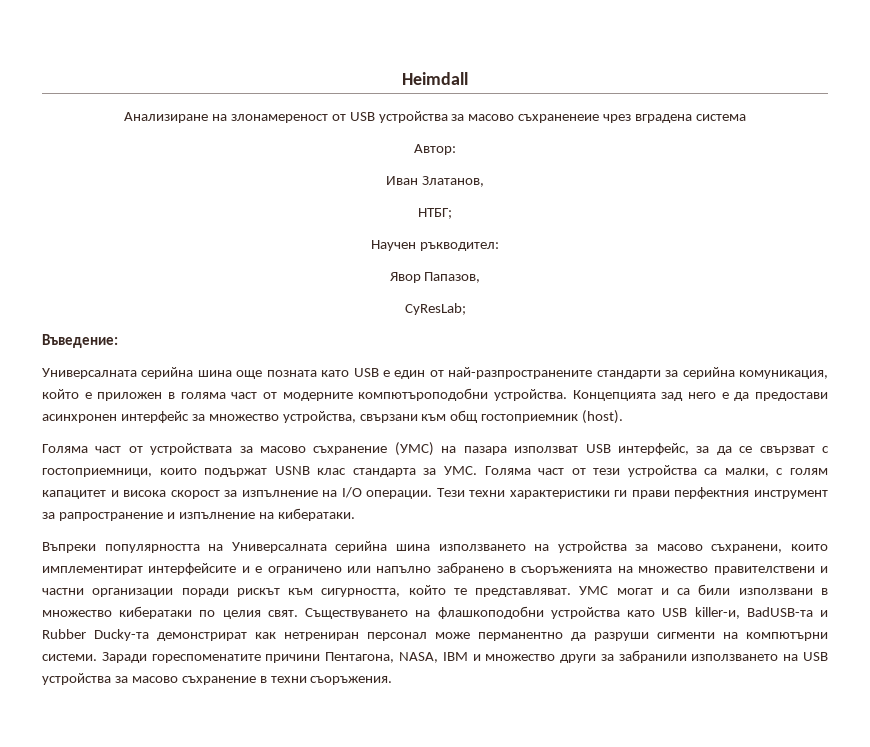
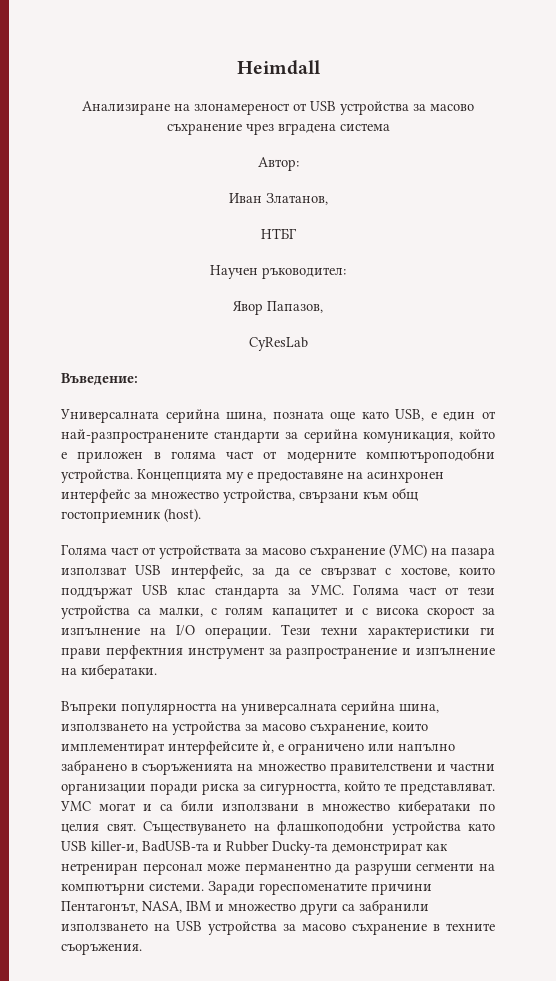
[518,114,600,123] съхраненеие -> [166,123,242,135] съхранение
[418,208,452,219] НТБГ; -> [260,228,297,239] НТБГ
[419,242,499,251] ръкводител: -> [262,267,346,279] ръководител:
[404,303,466,315] CyResLab; -> [248,337,308,351] CyResLab
[197,368,379,379] шина още позната като USB -> [226,409,425,421] шина, позната още като USB,
[661,392,828,401] зад него е да предостави -> [226,471,363,483] му е предоставяне на
[42,466,310,477] гостоприемници, които подържат USNB -> [400,567,496,577] [61,585,168,599] хостове, които поддържат USB
(119, 493) none -> [361,608,368,615] с
[58,512,163,521] рапространение -> [286,647,398,659] разпространение
[231,541,430,553] Универсалната серийна шина -> [241,701,439,715] универсалната серийна шина,
[711,544,783,553] съхранени, -> [310,723,388,735] съхранение,
[241,566,250,573] и -> [262,740,274,753] ѝ,
[236,588,314,597] рискът към -> [202,783,256,795] рискa за
[657,632,715,639] сигменти -> [416,863,475,871] сегменти
[325,652,395,663] Пентагона, -> [61,901,138,913] Пентагонът,
[600,654,614,661] за -> [342,904,355,911] са
[270,676,307,683] техни -> [446,923,495,931] техните

